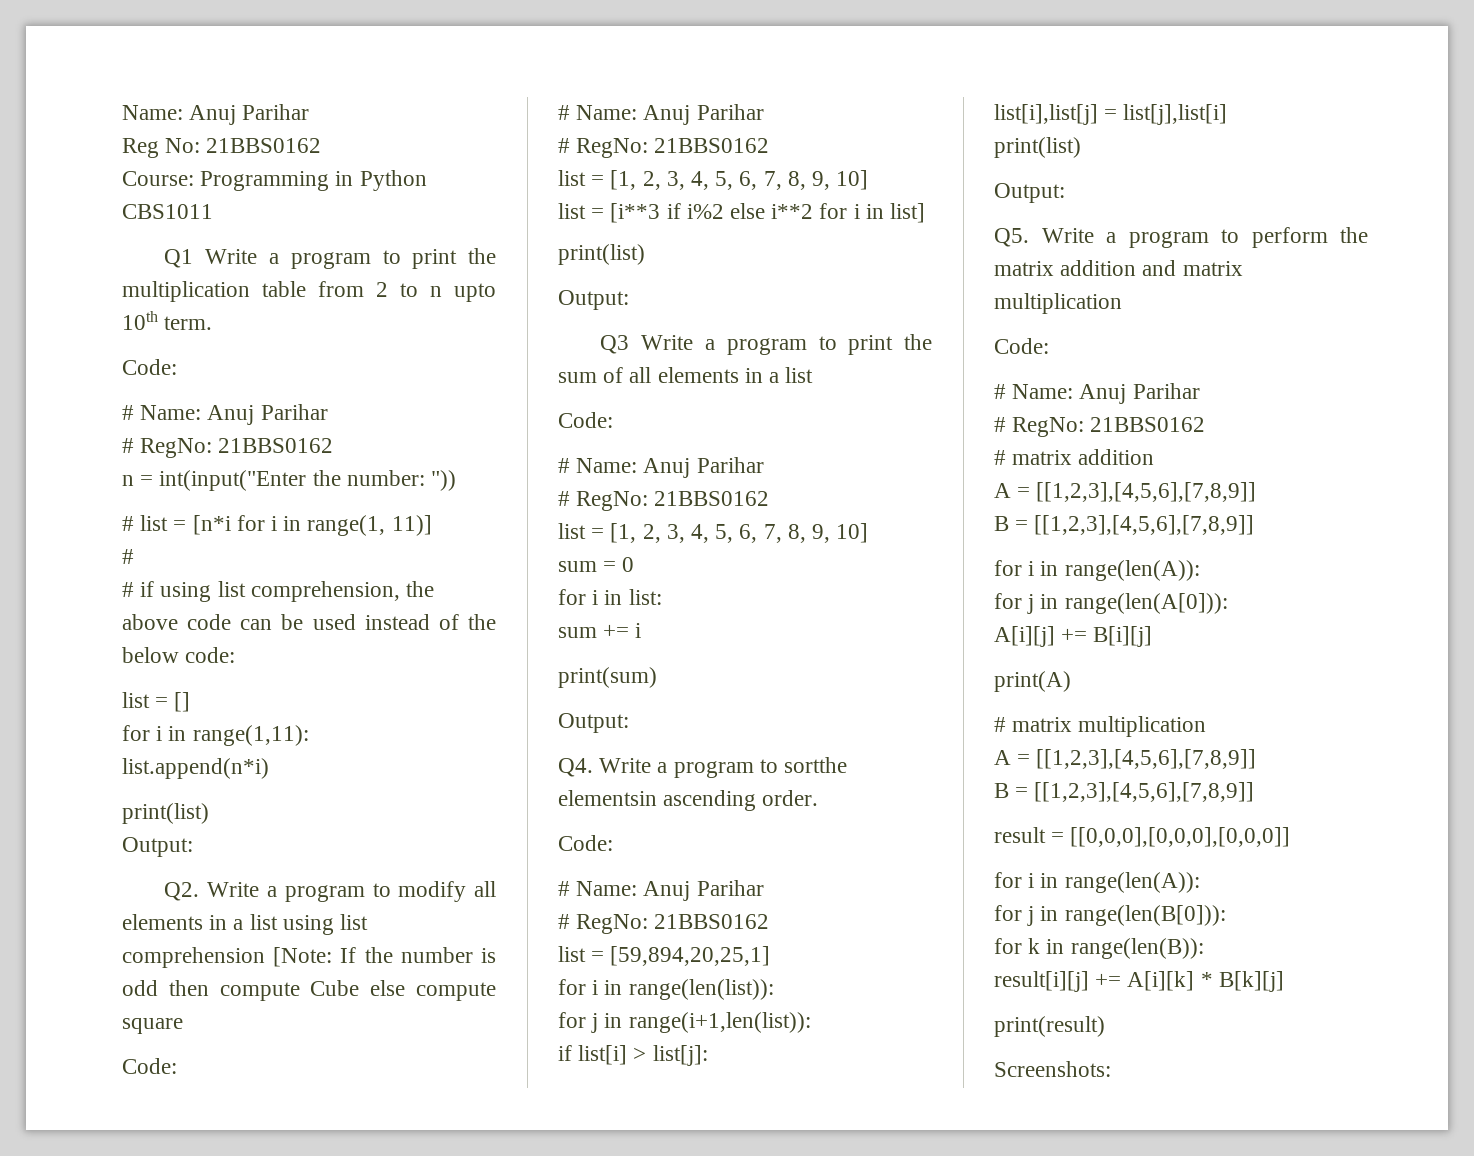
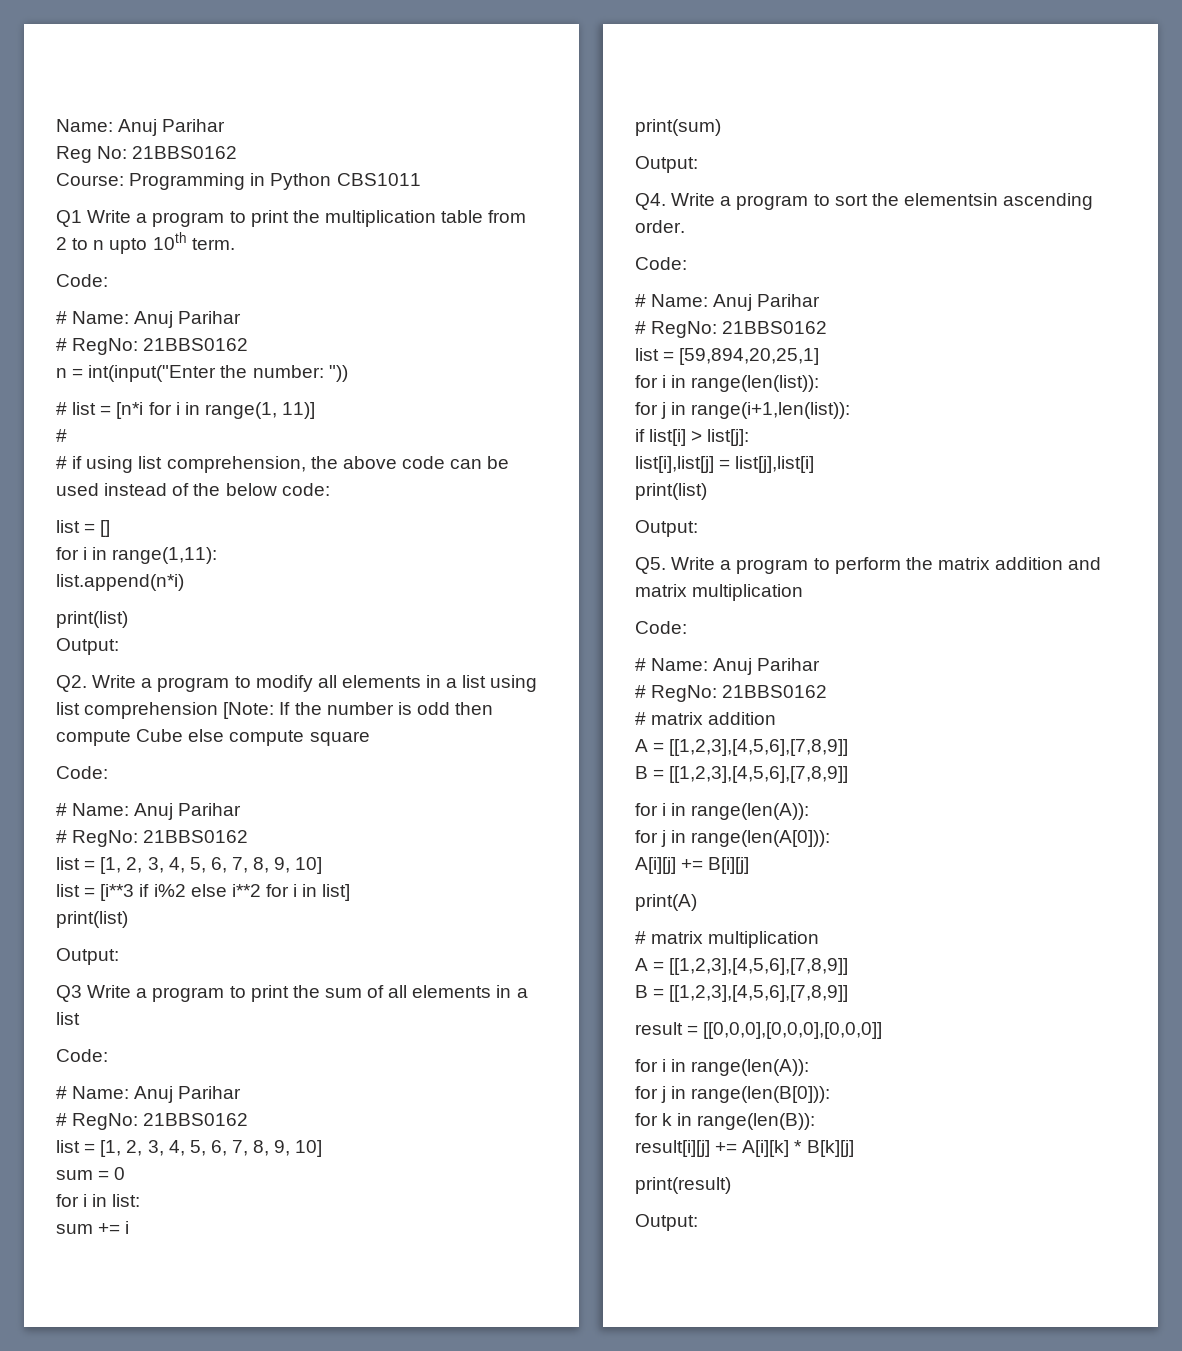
[784,757,848,773] sortthe -> [834,193,899,206] sort the
[994,1061,1111,1077] Screenshots: -> [635,1214,698,1231] Output:

